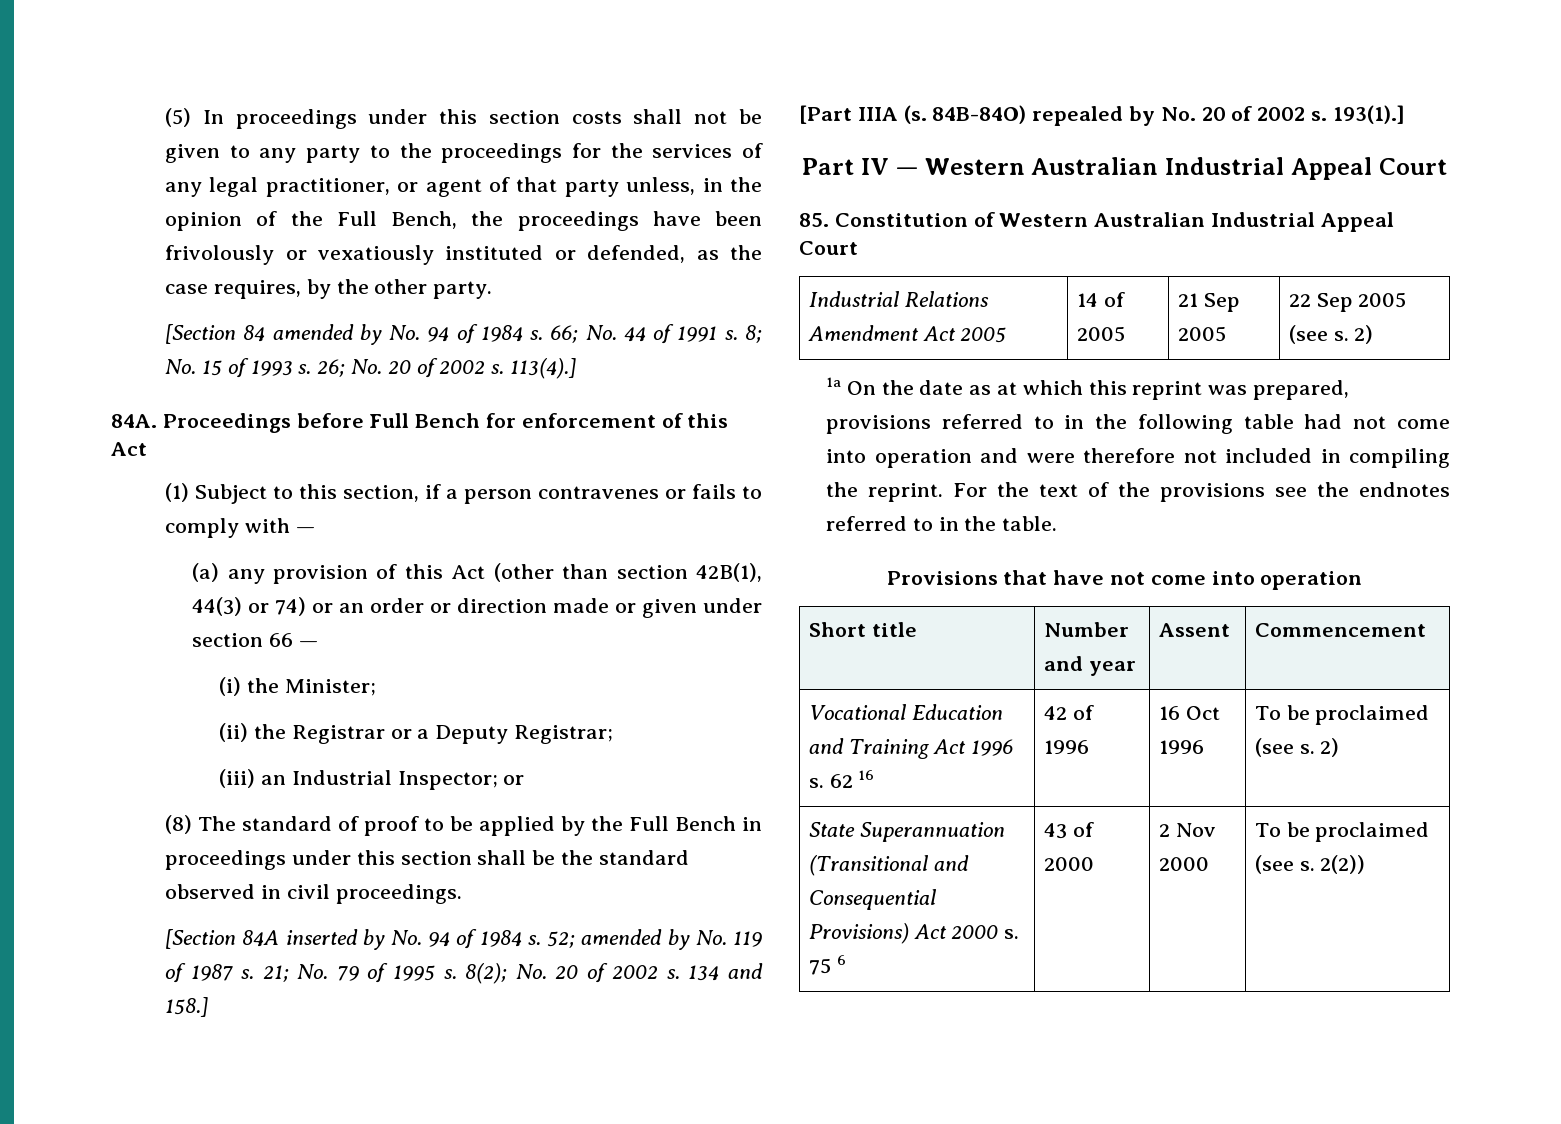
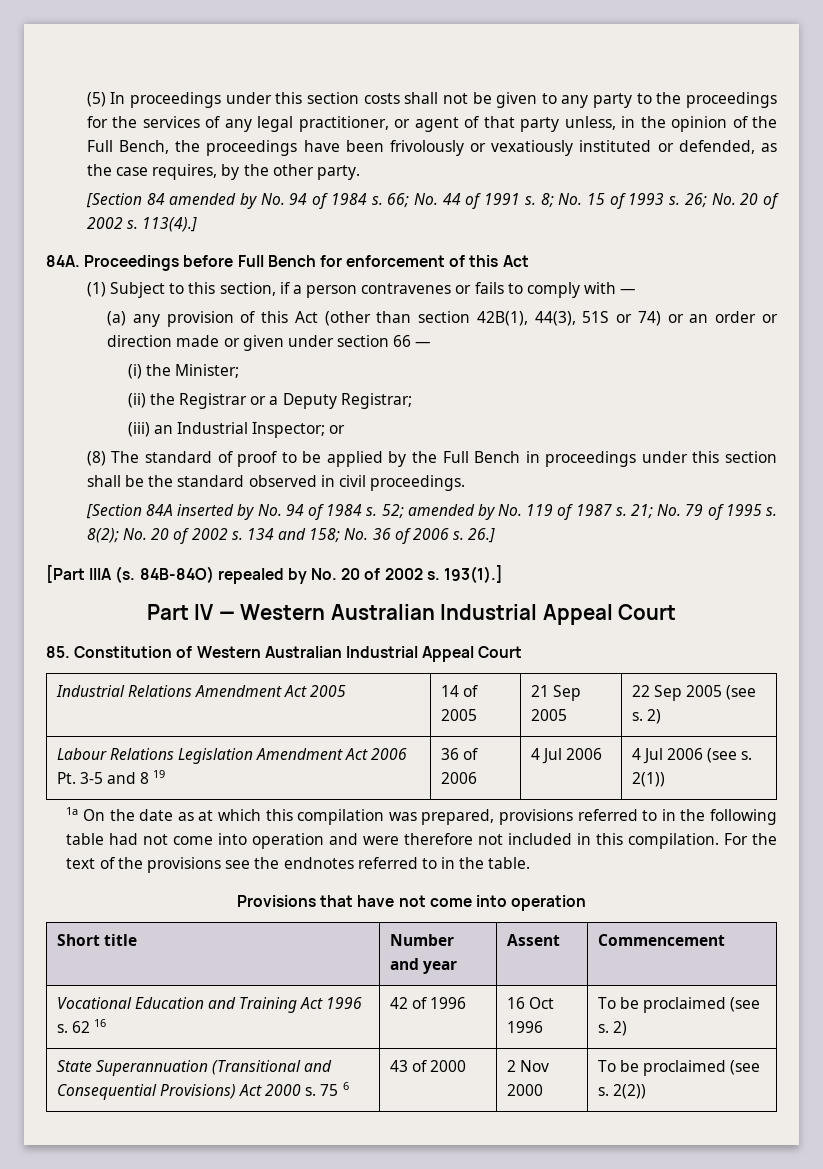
[192,597,243,616] 44(3) -> [534,311,610,326] 44(3), 51S
[165,997,209,1017] 158.] -> [309,528,496,544] 158; No. 36 of 2006 s. 26.]
(1374, 334) none -> [56,748,408,764] [56,770,166,784] [440,748,478,760] [440,772,477,784] [530,748,602,764] [631,748,753,764] [631,772,665,787] // Labour Relations Legislation Amendment Act 2006 Pt. 3-5 and 8 19 | 36 of 2006 | 4 Jul 2006 | 4 Jul 2006 (see s. 2(1))
[1132,381,1203,400] reprint -> [297,809,385,825] compilation
[1349,448,1450,468] [826,482,944,502] compiling the reprint. -> [596,833,720,849] this compilation.

